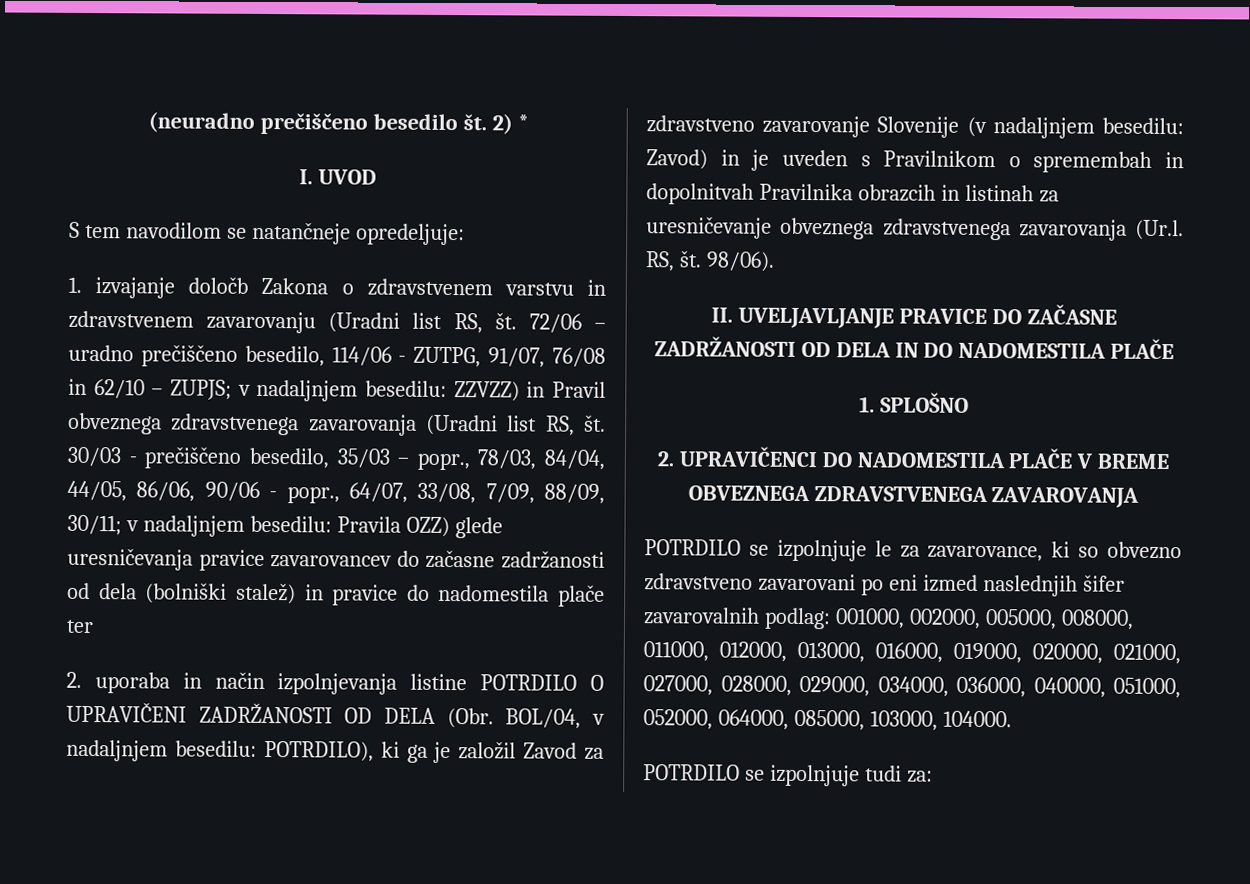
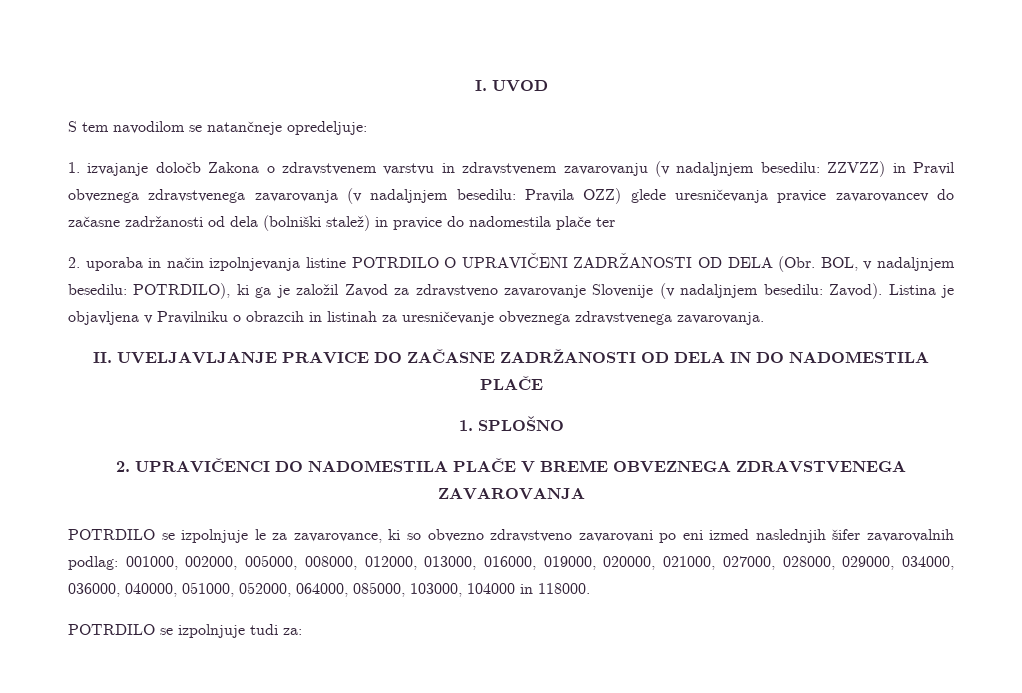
[148,111,528,135] (neuradno prečiščeno besedilo št. 2) * // -> (474, 85) none
[328,312,606,334] [68,344,606,368] [68,378,251,400] (Uradni list RS, št. 72/06 – uradno prečiščeno besedilo, 114/06 - ZUTPG, 91/07, 76/08 in 62/10 – ZUPJS; v -> [654,161,670,177] (v
[426,414,606,436] [67,446,605,471] [67,480,605,504] [67,514,139,536] (Uradni list RS, št. 30/03 - prečiščeno besedilo, 35/03 – popr., 78/03, 84/04, 44/05, 86/06, 90/06 - popr., 64/07, 33/08, 7/09, 88/09, 30/11; v -> [346,188,362,204] (v
[505,708,582,729] BOL/04, -> [820,257,858,271] BOL,
[646,149,1184,173] [646,183,853,205] Zavod) in je uveden s Pravilnikom o spremembah in dopolnitvah Pravilnika -> [829,283,954,299] [68,311,241,325] Zavod). Listina je objavljena v Pravilniku o
[1018,219,1184,241] [645,250,775,272] zavarovanja (Ur.l. RS, št. 98/06). -> [677,312,764,325] zavarovanja.
[643,641,709,662] 011000, -> (357, 563) none
[942,710,1012,728] 104000. -> [467,583,590,594] 104000 in 118000.

